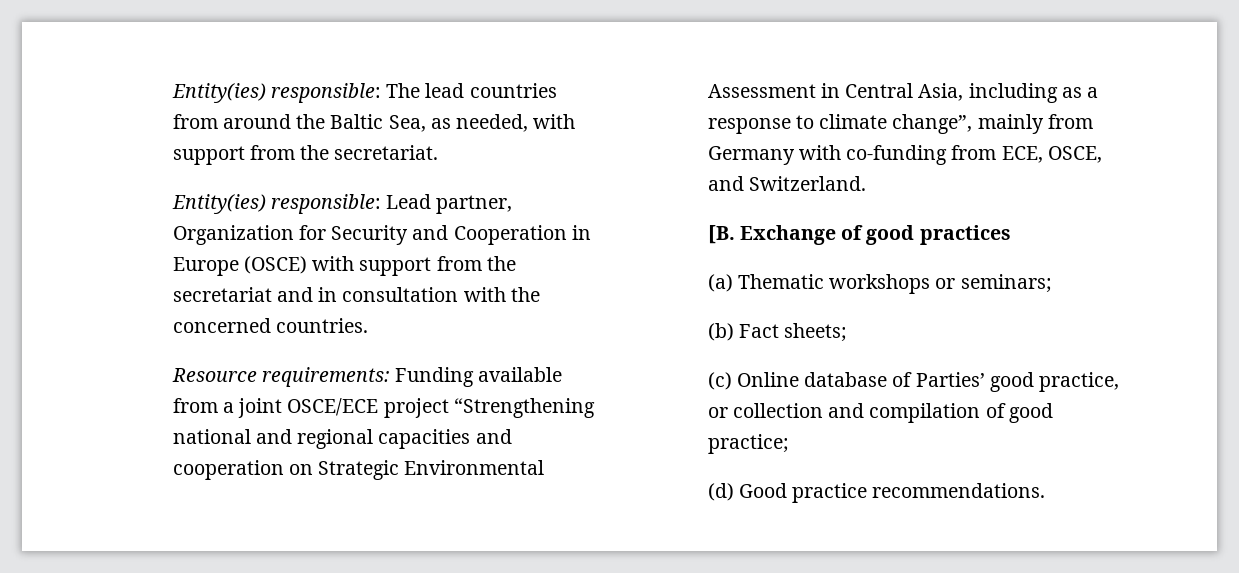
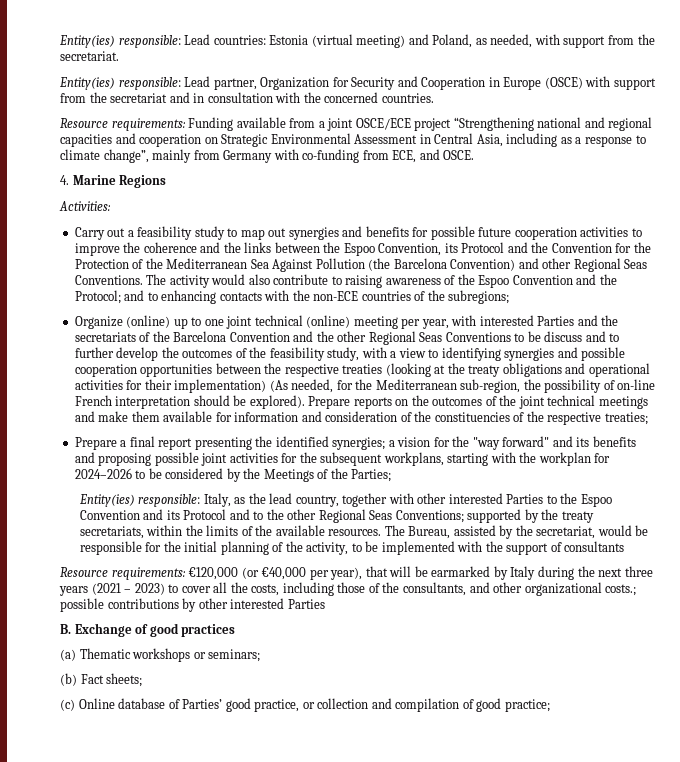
[171,83,557,103] [172,114,426,132] Entity(ies) responsible: The lead countries from around the Baltic Sea, -> [59,34,473,48] Entity(ies) responsible: Lead countries: Estonia (virtual meeting) and Poland,
[1047,146,1102,163] [707,176,866,191] [707,225,735,244] OSCE, and Switzerland. // [B. -> [419,149,475,160] [60,175,167,188] [59,201,112,211] [74,226,642,240] [74,242,651,256] [74,258,648,272] [74,274,617,288] [74,290,510,304] [74,315,619,329] [74,331,620,345] [74,347,626,361] [74,363,650,377] [74,379,656,393] [74,395,648,409] [74,411,648,425] [74,436,636,450] [74,452,611,466] [74,468,392,482] [78,493,612,507] [79,509,594,523] [79,525,649,539] [79,541,625,555] [60,566,653,580] [59,582,637,596] [60,598,325,612] [60,624,72,634] and OSCE. // 4. Marine Regions // Activities: // Carry out a feasibility study to map out synergies and benefits for possible future cooperation activities to improve the coherence and the links between the Espoo Convention, its Protocol and the Convention for the Protection of the Mediterranean Sea Against Pollution (the Barcelona Convention) and other Regional Seas Conventions. The activity would also contribute to raising awareness of the Espoo Convention and the Protocol; and to enhancing contacts with the non-ECE countries of the subregions; // Organize (online) up to one joint technical (online) meeting per year, with interested Parties and the secretariats of the Barcelona Convention and the other Regional Seas Conventions to be discuss and to further develop the outcomes of the feasibility study, with a view to identifying synergies and possible cooperation opportunities between the respective treaties (looking at the treaty obligations and operational activities for their implementation) (As needed, for the Mediterranean sub-region, the possibility of on-line French interpretation should be explored). Prepare reports on the outcomes of the joint technical meetings and make them available for information and consideration of the constituencies of the respective treaties; // Prepare a final report presenting the identified synergies; a vision for the "way forward" and its benefits and proposing possible joint activities for the subsequent workplans, starting with the workplan for 2024–2026 to be considered by the Meetings of the Parties; // Entity(ies) responsible: Italy, as the lead country, together with other interested Parties to the Espoo Convention and its Protocol and to the other Regional Seas Conventions; supported by the treaty secretariats, within the limits of the available resources. The Bureau, assisted by the secretariat, would be responsible for the initial planning of the activity, to be implemented with the support of consultants // Resource requirements: €120,000 (or €40,000 per year), that will be earmarked by Italy during the next three years (2021 – 2023) to cover all the costs, including those of the consultants, and other organizational costs.; possible contributions by other interested Parties // B.
[707,483,1046,503] // (d) Good practice recommendations. -> (550, 705) none

